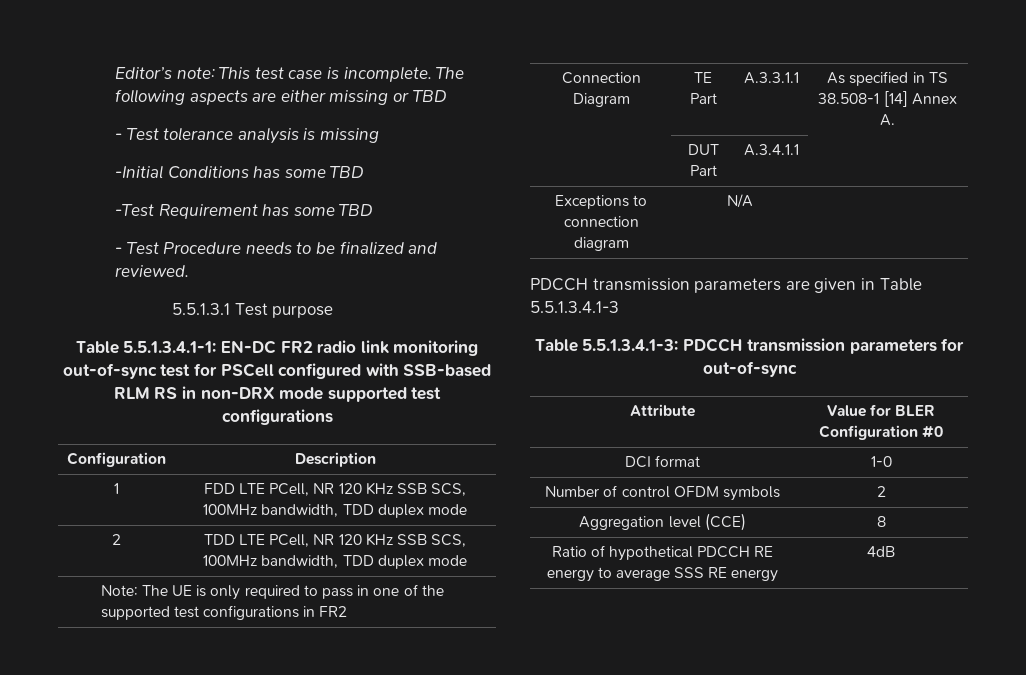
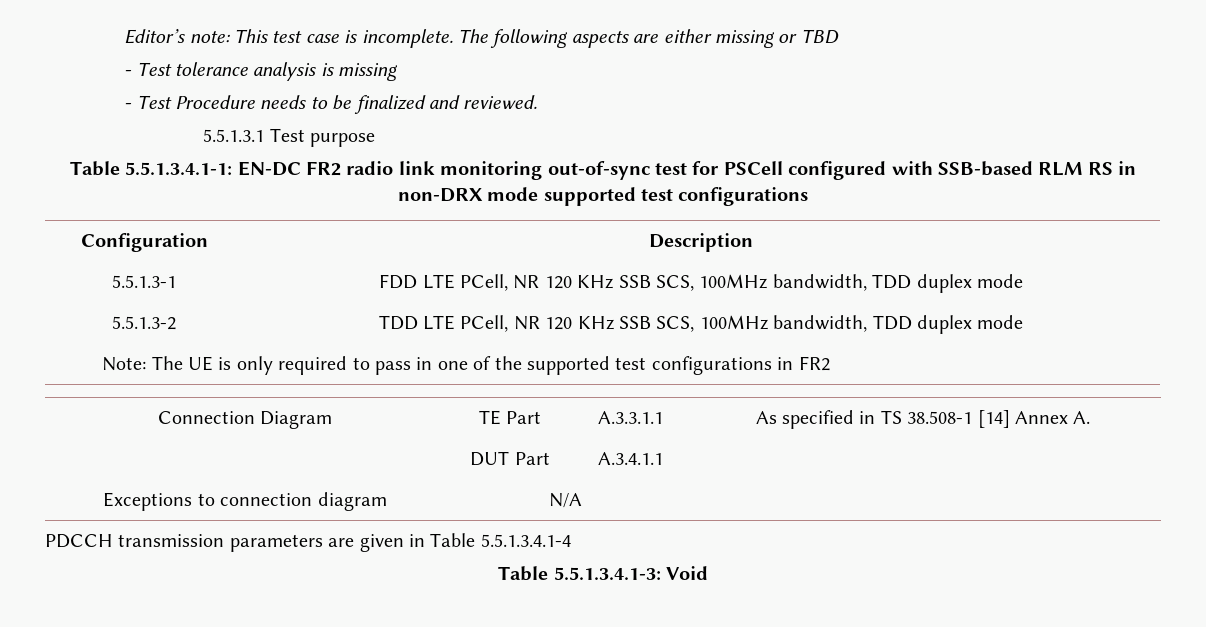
[114,165,365,179] [114,204,374,219] // -Initial Conditions has some TBD // -Test Requirement has some TBD -> (399, 72) none
[114,483,119,494] 1 -> [112,275,176,288] 5.5.1.3-1
[112,534,121,545] 2 -> [112,316,176,330] 5.5.1.3-2
[530,301,619,313] 5.5.1.3.4.1-3 -> [480,534,571,547] 5.5.1.3.4.1-4
[682,338,965,354] [702,361,797,377] [630,404,695,417] [826,404,936,417] [818,425,944,440] [624,455,701,468] [870,456,892,467] [545,485,780,501] [876,486,886,497] [579,513,746,531] [876,516,886,527] [551,545,774,561] [546,567,779,582] [867,546,895,557] PDCCH transmission parameters for out-of-sync // Attribute | Value for BLER Configuration #0 // DCI format | 1-0 // Number of control OFDM symbols | 2 // Aggregation level (CCE) | 8 // Ratio of hypothetical PDCCH RE energy to average SSS RE energy | 4dB -> [665,566,708,580] Void

